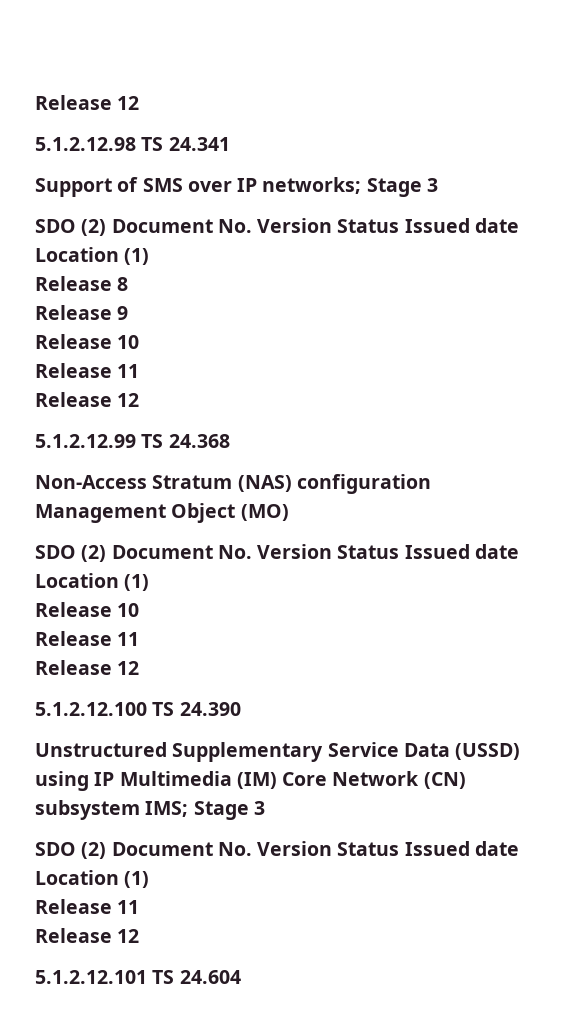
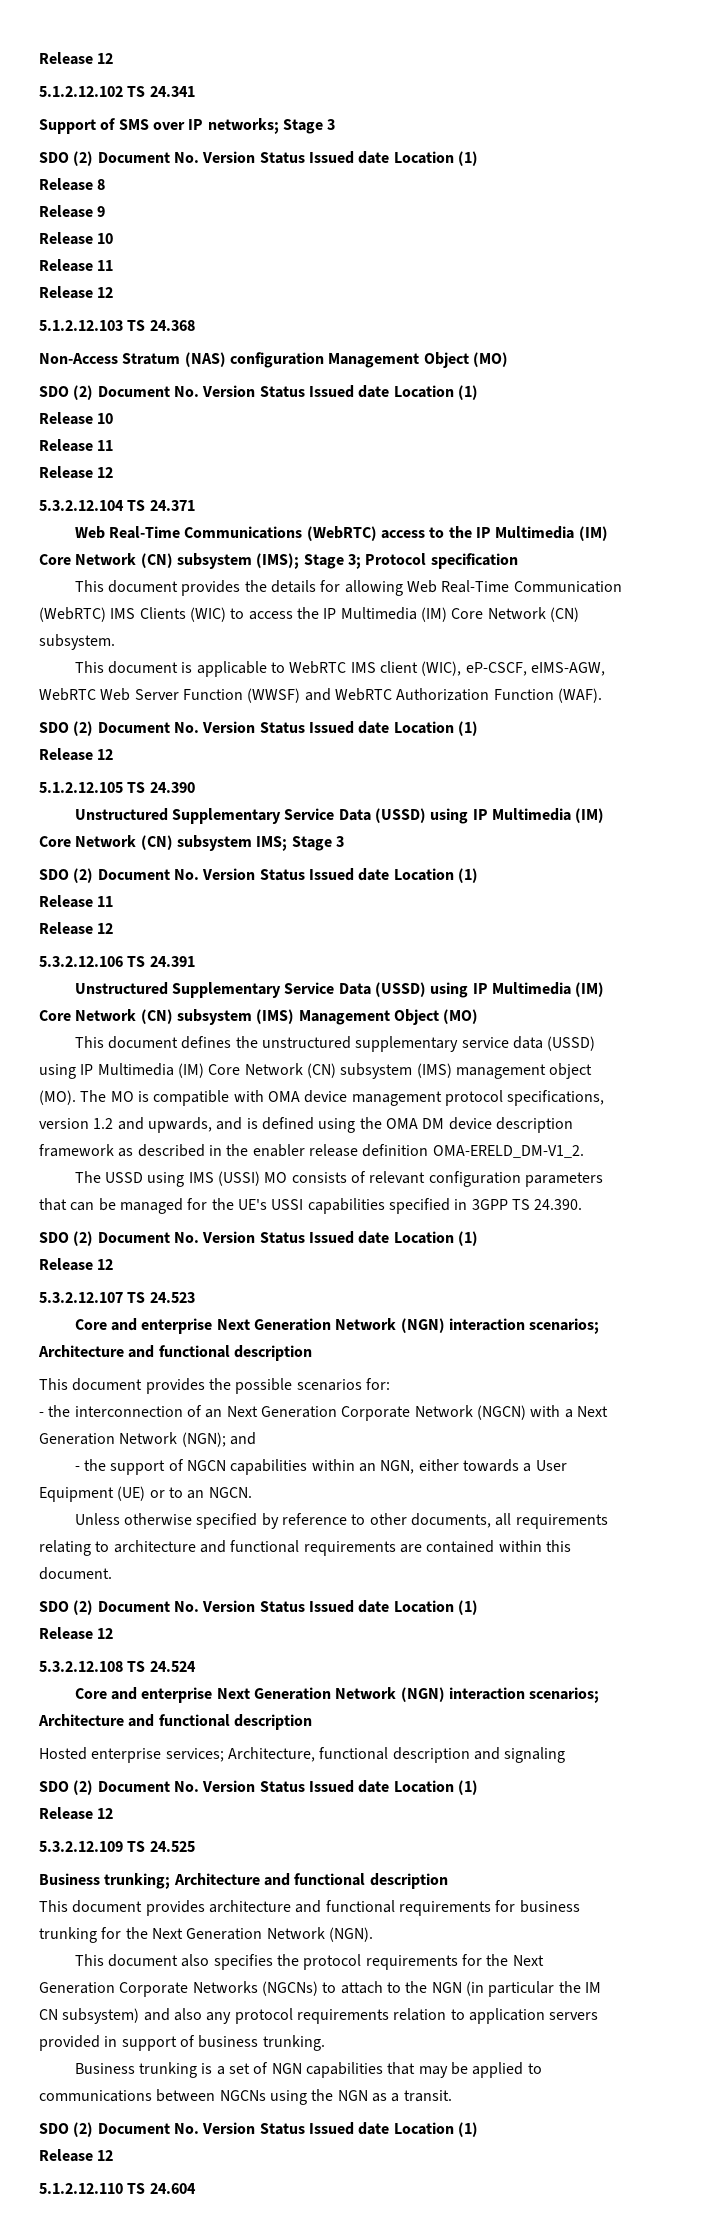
[35,95,140,110] [35,137,136,151] Release 12 // 5.1.2.12.98 -> [39,52,114,65] [39,86,123,97] Release 12 // 5.1.2.12.102
[35,434,136,448] 5.1.2.12.99 -> [39,320,123,331] 5.1.2.12.103
[35,702,147,716] 5.1.2.12.100 -> [39,500,195,511] [74,526,608,541] [39,553,518,569] [74,580,622,596] [39,607,579,622] [39,634,115,650] [74,661,606,677] [39,688,602,703] [39,721,478,736] [39,748,114,761] [39,782,123,793] 5.3.2.12.104 TS 24.371 // Web Real-Time Communications (WebRTC) access to the IP Multimedia (IM) Core Network (CN) subsystem (IMS); Stage 3; Protocol specification // This document provides the details for allowing Web Real-Time Communication (WebRTC) IMS Clients (WIC) to access the IP Multimedia (IM) Core Network (CN) subsystem. // This document is applicable to WebRTC IMS client (WIC), eP-CSCF, eIMS-AGW, WebRTC Web Server Function (WWSF) and WebRTC Authorization Function (WAF). // SDO (2) Document No. Version Status Issued date Location (1) // Release 12 // 5.1.2.12.105
[35,970,147,984] 5.1.2.12.101 -> [39,956,195,967] [74,982,605,998] [39,1009,479,1025] [74,1036,596,1052] [39,1063,593,1079] [39,1090,605,1106] [39,1117,573,1133] [39,1144,584,1158] [74,1171,604,1187] [39,1198,583,1214] [39,1231,478,1246] [39,1258,114,1271] [39,1292,195,1303] [74,1318,600,1334] [38,1345,312,1361] [39,1378,390,1394] [39,1405,608,1421] [39,1432,256,1447] [74,1459,567,1475] [39,1486,252,1502] [74,1513,608,1529] [39,1540,571,1556] [39,1567,112,1580] [39,1600,478,1615] [39,1627,114,1640] [39,1661,196,1672] [74,1687,600,1703] [38,1714,312,1730] [39,1747,566,1763] [39,1780,478,1795] [39,1807,114,1820] [39,1841,195,1852] [39,1873,448,1889] [39,1900,580,1916] [39,1927,373,1943] [74,1954,544,1970] [39,1981,601,1997] [39,2008,599,2024] [39,2035,325,2051] [74,2062,542,2078] [39,2089,452,2105] [39,2122,478,2137] [39,2149,114,2162] [39,2183,123,2194] 5.3.2.12.106 TS 24.391 // Unstructured Supplementary Service Data (USSD) using IP Multimedia (IM) Core Network (CN) subsystem (IMS) Management Object (MO) // This document defines the unstructured supplementary service data (USSD) using IP Multimedia (IM) Core Network (CN) subsystem (IMS) management object (MO). The MO is compatible with OMA device management protocol specifications, version 1.2 and upwards, and is defined using the OMA DM device description framework as described in the enabler release definition OMA-ERELD_DM-V1_2. // The USSD using IMS (USSI) MO consists of relevant configuration parameters that can be managed for the UE's USSI capabilities specified in 3GPP TS 24.390. // SDO (2) Document No. Version Status Issued date Location (1) // Release 12 // 5.3.2.12.107 TS 24.523 // Core and enterprise Next Generation Network (NGN) interaction scenarios; Architecture and functional description // This document provides the possible scenarios for: // - the interconnection of an Next Generation Corporate Network (NGCN) with a Next Generation Network (NGN); and // - the support of NGCN capabilities within an NGN, either towards a User Equipment (UE) or to an NGCN. // Unless otherwise specified by reference to other documents, all requirements relating to architecture and functional requirements are contained within this document. // SDO (2) Document No. Version Status Issued date Location (1) // Release 12 // 5.3.2.12.108 TS 24.524 // Core and enterprise Next Generation Network (NGN) interaction scenarios; Architecture and functional description // Hosted enterprise services; Architecture, functional description and signaling // SDO (2) Document No. Version Status Issued date Location (1) // Release 12 // 5.3.2.12.109 TS 24.525 // Business trunking; Architecture and functional description // This document provides architecture and functional requirements for business trunking for the Next Generation Network (NGN). // This document also specifies the protocol requirements for the Next Generation Corporate Networks (NGCNs) to attach to the NGN (in particular the IM CN subsystem) and also any protocol requirements relation to application servers provided in support of business trunking. // Business trunking is a set of NGN capabilities that may be applied to communications between NGCNs using the NGN as a transit. // SDO (2) Document No. Version Status Issued date Location (1) // Release 12 // 5.1.2.12.110

